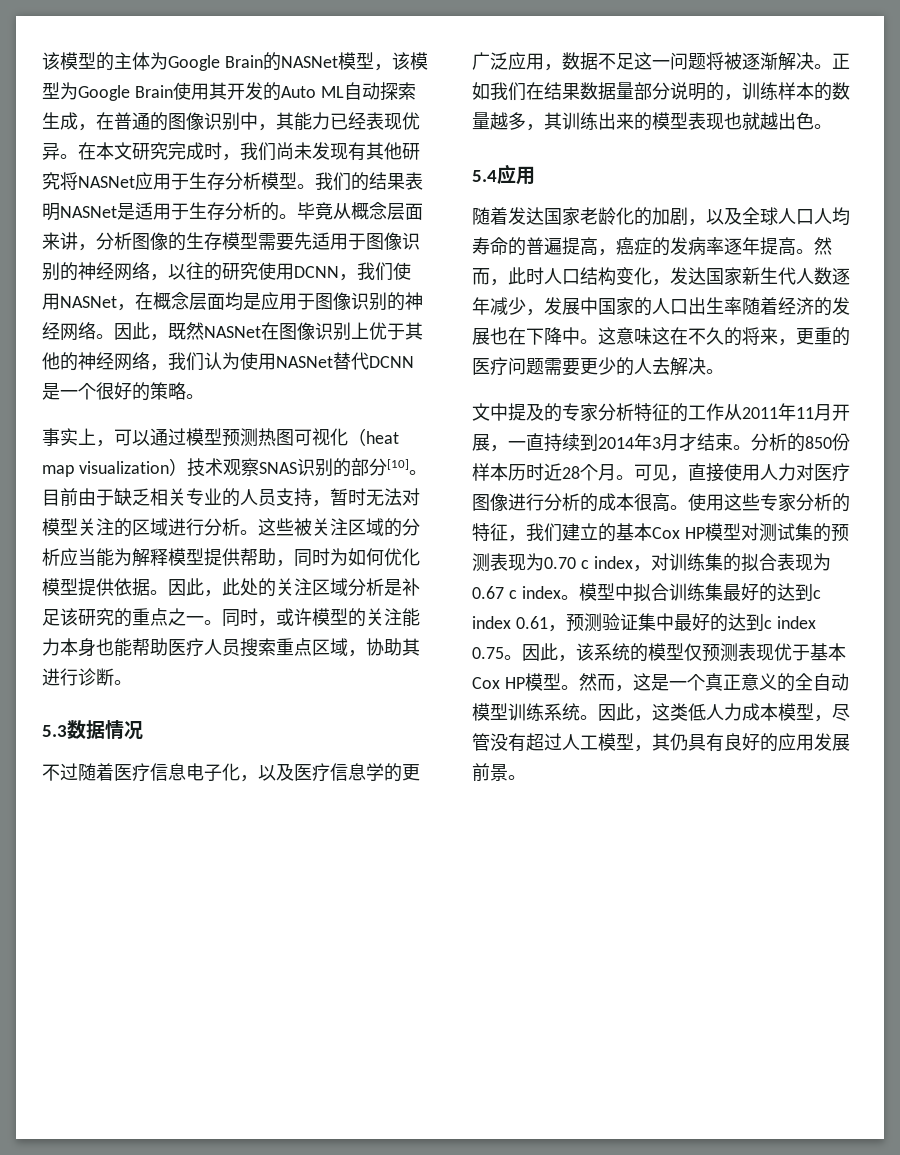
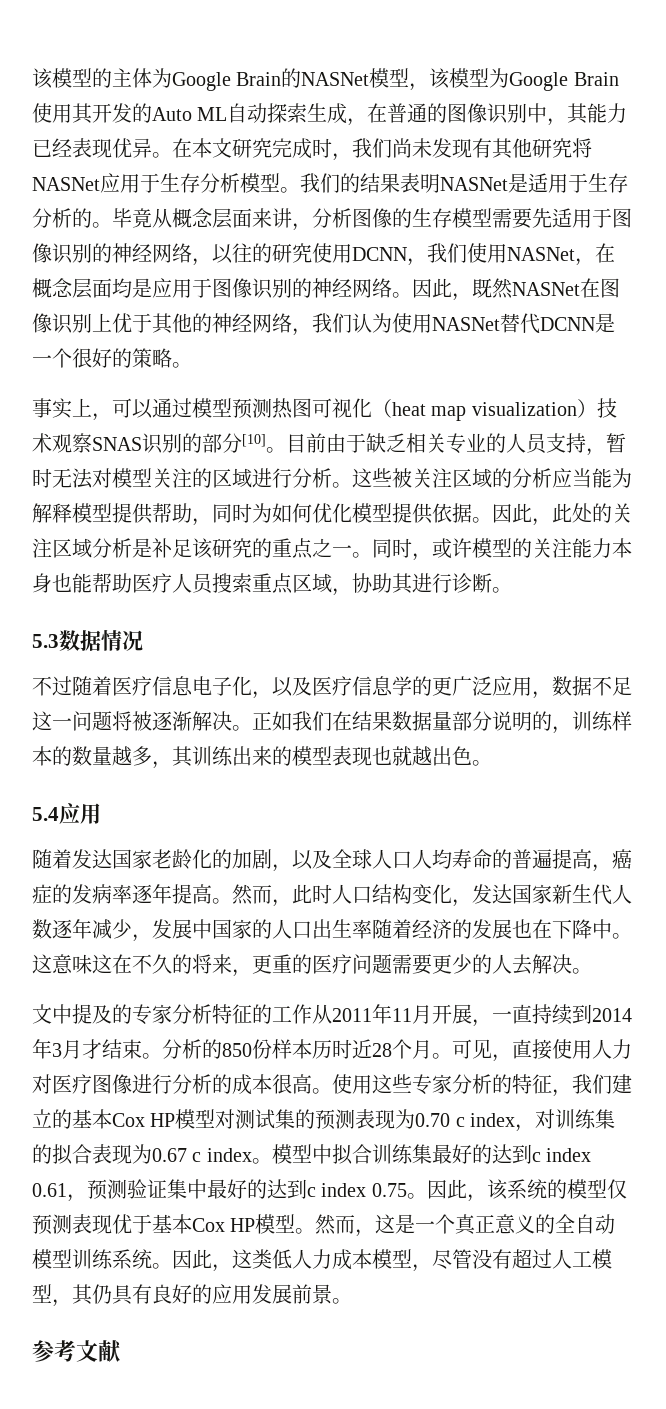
(526, 777) none -> [32,1340,122,1362] // 参考文献

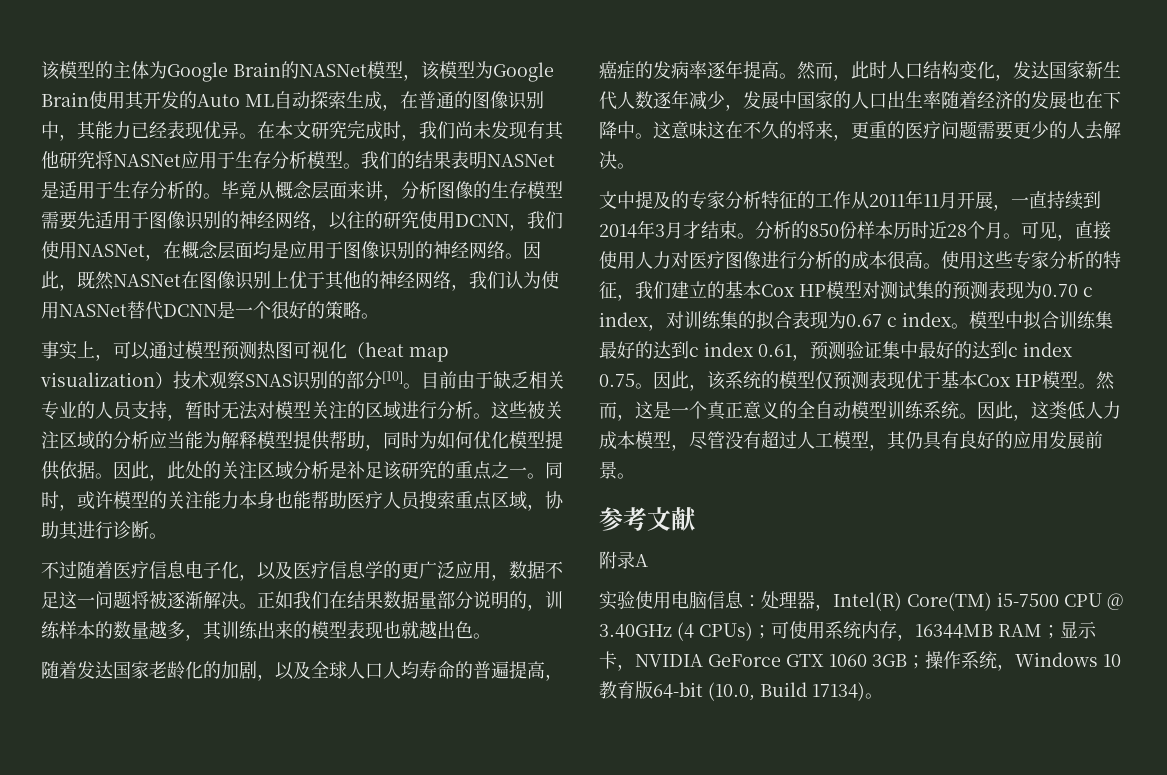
[32,630,143,651] // 5.3数据情况 -> (167, 536) none
[32,803,101,824] // 5.4应用 -> (491, 636) none
(122, 1351) none -> [599,551,648,569] [599,591,1123,611] [599,621,1097,641] [599,651,1121,671] [599,681,883,701] // 附录A // 实验使用电脑信息：处理器，Intel(R) Core(TM) i5-7500 CPU @ 3.40GHz (4 CPUs)；可使用系统内存，16344MB RAM；显示卡，NVIDIA GeForce GTX 1060 3GB；操作系统，Windows 10教育版64-bit (10.0, Build 17134)。

